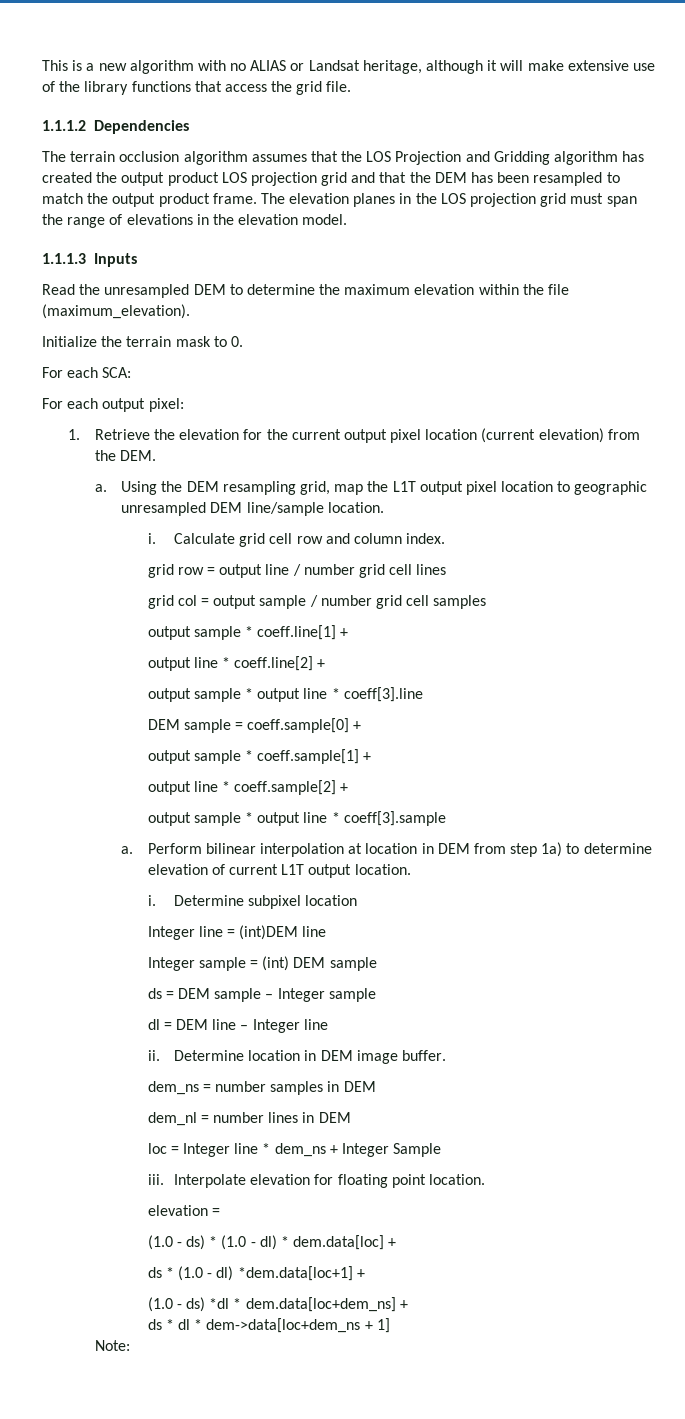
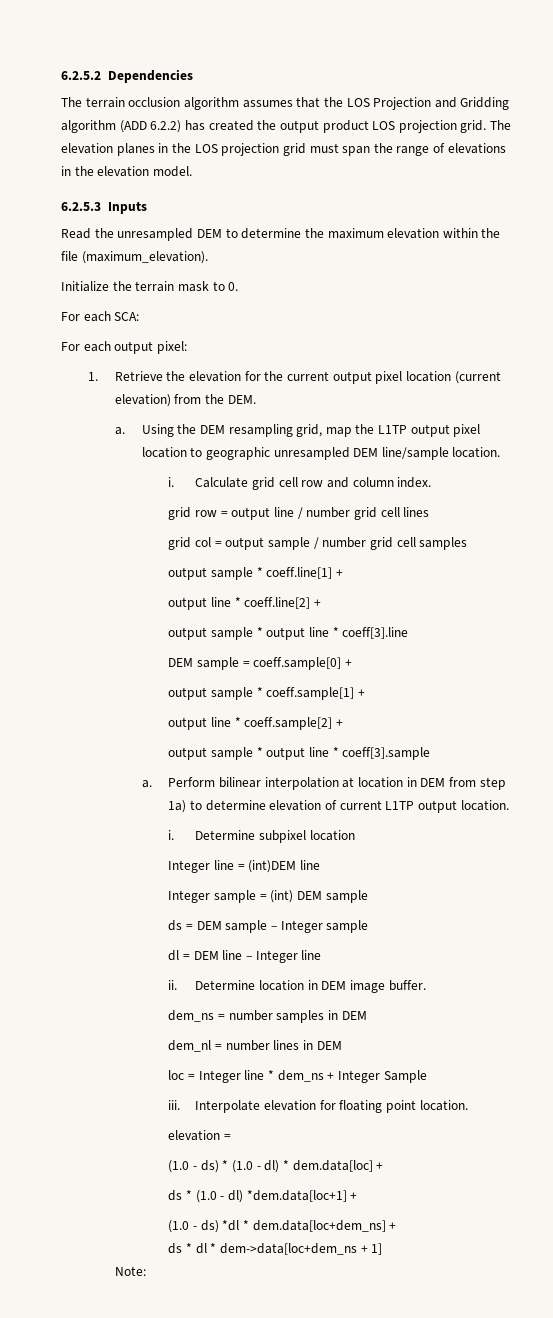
[42,60,655,74] [42,81,352,95] [42,120,86,131] This is a new algorithm with no ALIAS or Landsat heritage, although it will make extensive use of the library functions that access the grid file. // 1.1.1.2 -> [61,71,101,80] 6.2.5.2
(619, 158) none -> [119,120,182,133] (ADD 6.2.2)
[321,172,620,186] [42,193,257,207] grid and that the DEM has been resampled to match the output product frame. -> [460,120,487,133] grid.
[42,253,86,264] 1.1.1.3 -> [61,202,101,211] 6.2.5.3
[392,481,416,492] L1T -> [378,425,408,434] L1TP
[281,864,305,875] L1T -> [385,801,415,810] L1TP

